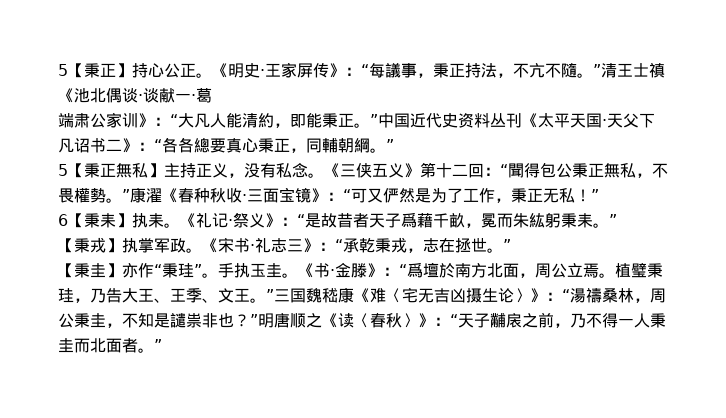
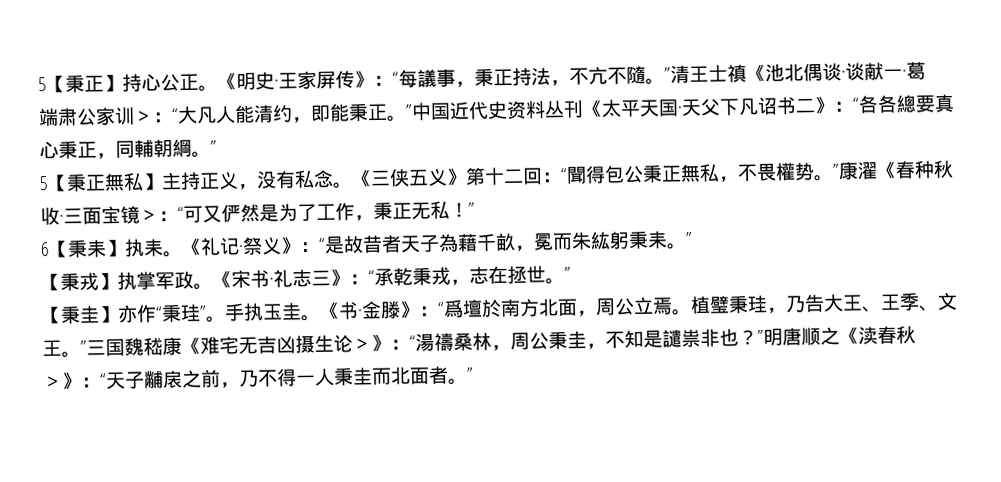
[138,113,154,128] 》 -> [133,110,154,123] ＞
[258,113,274,128] 約 -> [272,104,293,123] 约
[90,188,106,203] 勢 -> [794,162,815,181] 势
[311,188,327,203] 》 -> [139,209,159,222] ＞
[401,212,417,228] 爲 -> [438,233,459,252] 為
[386,288,402,303] 〈 -> (220, 345) none
[514,288,530,303] 〉 -> [352,338,372,351] ＞
[338,312,418,328] 读〈春秋〉 -> [858,325,916,345] [43,375,63,389] 渎春秋＞

